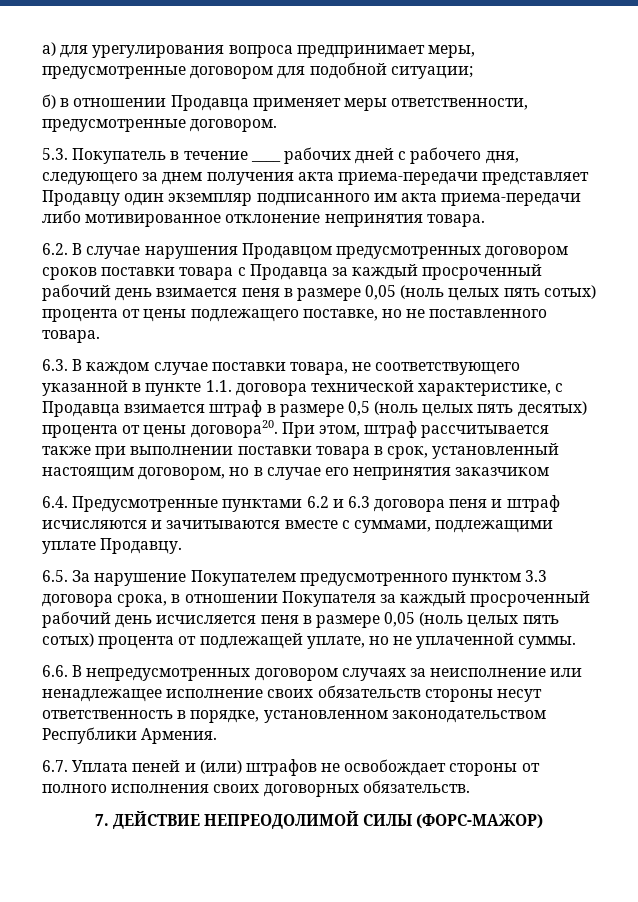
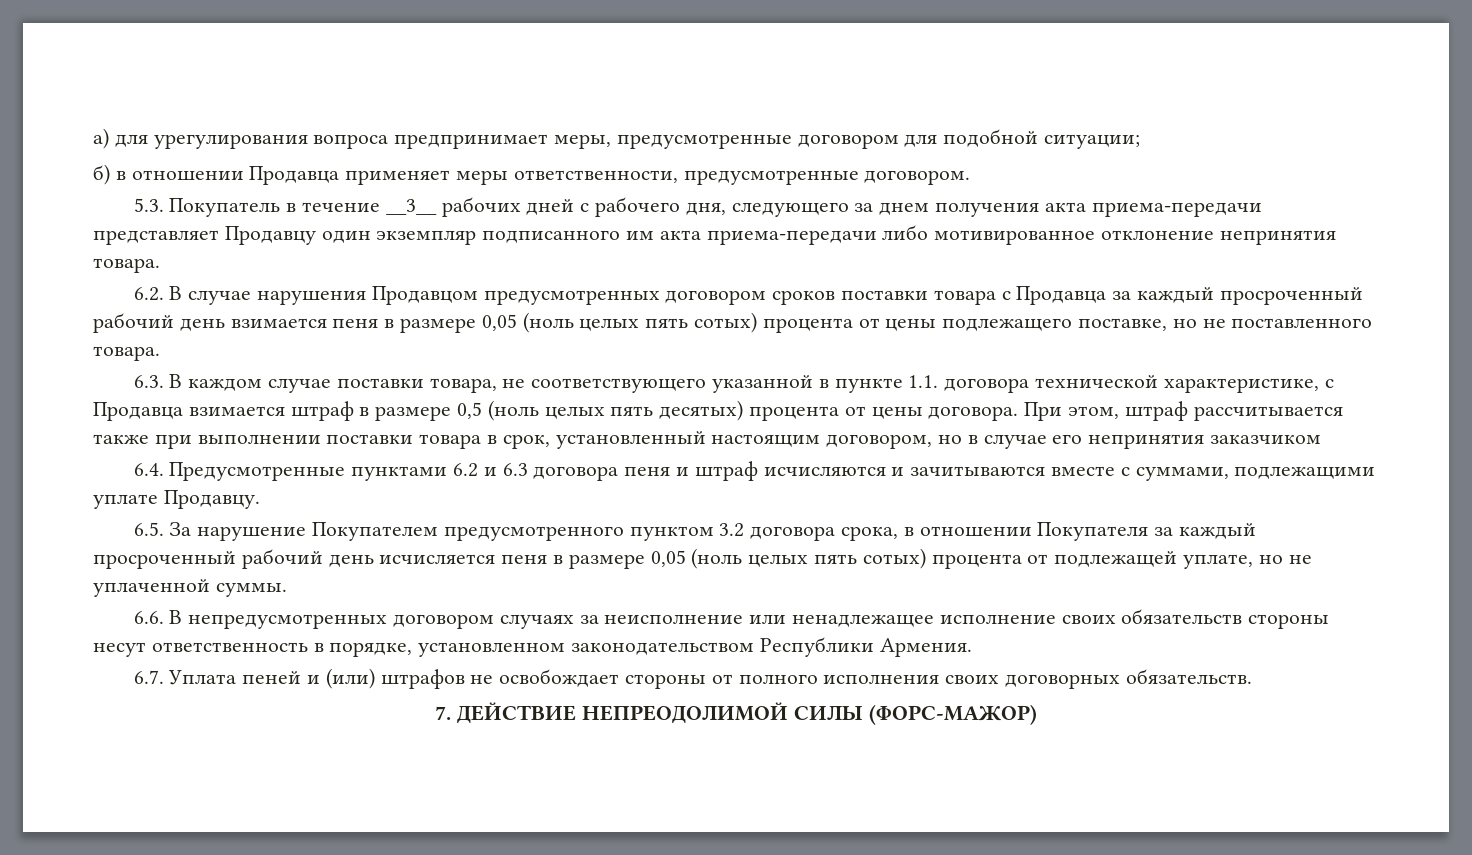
[250,160,281,162] ____ -> [385,199,437,215] __3__
[190,420,278,438] договора20. -> [928,406,1019,421] договора.
[525,570,548,582] 3.3 -> [719,523,745,537] 3.2

